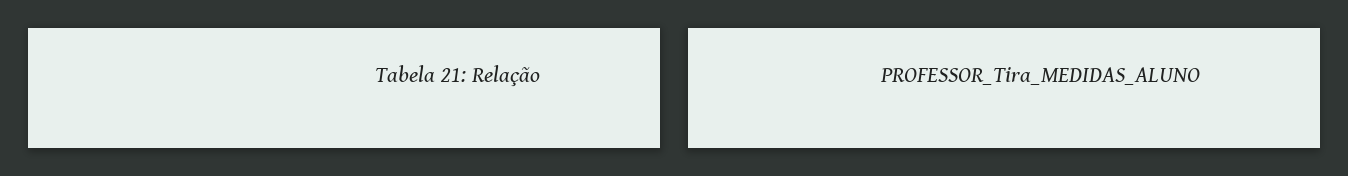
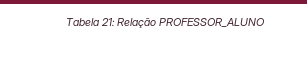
[880,67,1200,85] PROFESSOR_Tira_MEDIDAS_ALUNO -> [159,18,264,27] PROFESSOR_ALUNO

